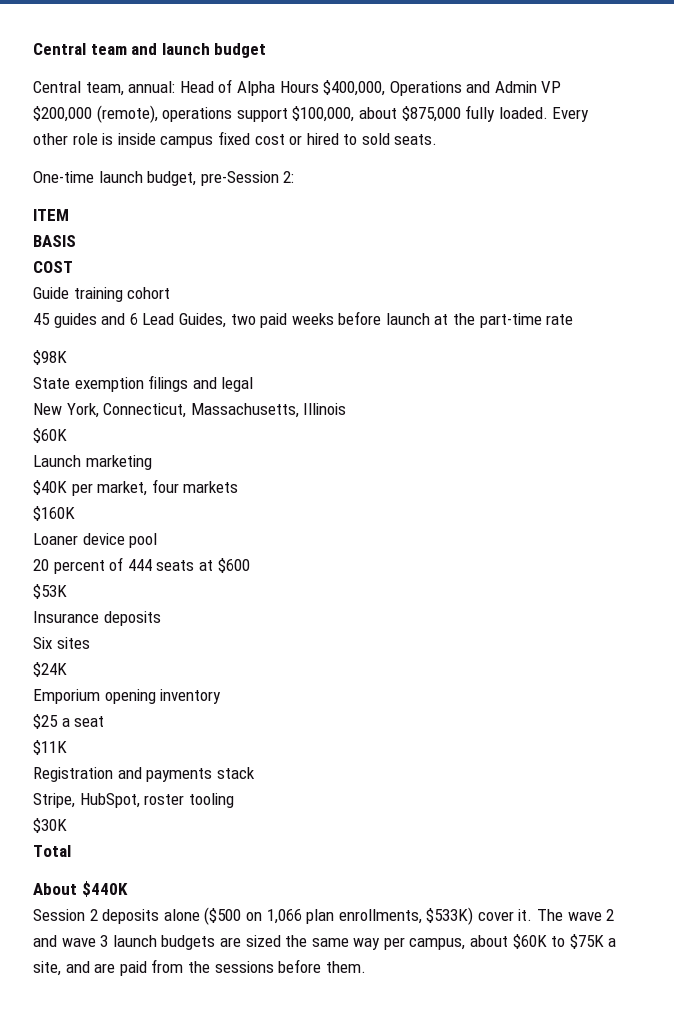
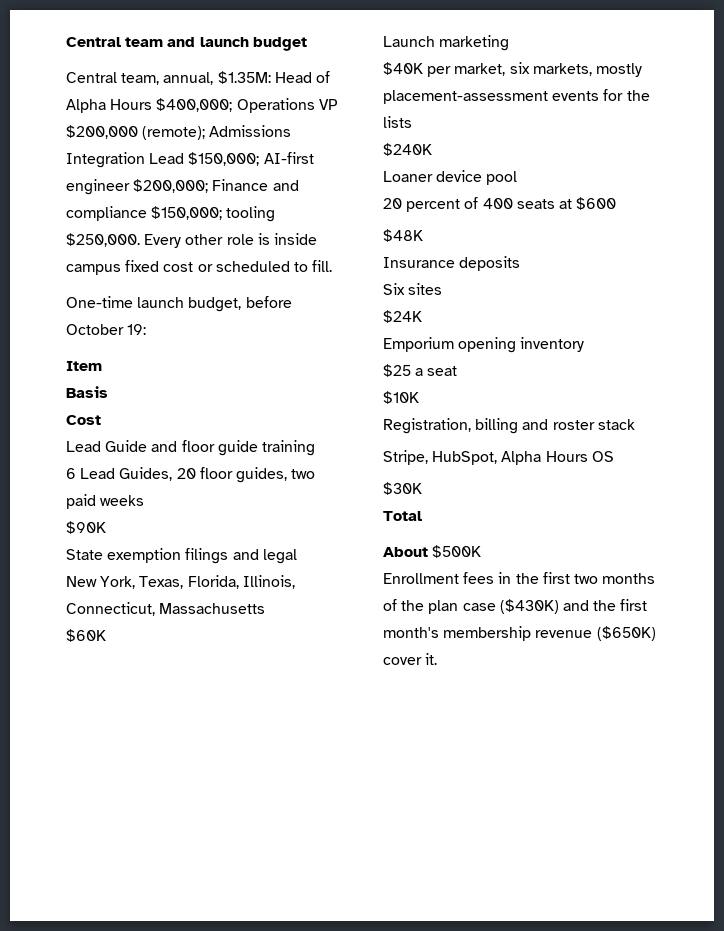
[128,81,176,93] annual: -> [163,71,271,85] annual, $1.35M:
[323,80,562,96] [33,105,548,123] $400,000, Operations and Admin VP $200,000 (remote), operations support $100,000, about $875,000 fully loaded. -> [156,98,338,113] [66,125,292,140] [66,152,314,168] [66,179,299,195] [66,206,276,222] [66,233,140,247] $400,000; Operations VP $200,000 (remote); Admissions Integration Lead $150,000; AI-first engineer $200,000; Finance and compliance $150,000; tooling $250,000.
[306,133,438,145] hired to sold seats. -> [215,260,333,272] scheduled to fill.
[200,171,295,186] [33,209,69,221] [33,235,76,247] [33,261,73,273] [33,287,171,302] [33,311,574,328] [33,350,67,365] pre-Session 2: // ITEM // BASIS // COST // Guide training cohort // 45 guides and 6 Lead Guides, two paid weeks before launch at the part-time rate // $98K -> [245,296,292,308] [66,324,147,335] [66,361,102,371] [66,386,108,398] [66,415,101,425] [66,440,315,456] [66,467,316,483] [66,494,145,509] [66,521,106,534] before October 19: // Item // Basis // Cost // Lead Guide and floor guide training // 6 Lead Guides, 20 floor guides, two paid weeks // $90K
[103,403,347,418] Connecticut, Massachusetts, Illinois -> [139,575,295,589] [66,602,266,616] Texas, Florida, Illinois, Connecticut, Massachusetts
[151,479,239,493] [33,506,75,521] four markets // $160K -> [509,62,642,77] [383,89,650,104] [383,116,412,128] [383,143,432,156] six markets, mostly placement-assessment events for the lists // $240K
[127,559,152,571] 444 -> [482,198,513,209] 400
[33,584,67,599] $53K -> [383,229,423,242] $48K
[33,740,67,755] [33,767,213,782] $11K // Registration and payments -> [383,391,419,404] [383,418,595,434] $10K // Registration, billing and roster
[144,793,234,808] roster tooling -> [501,451,614,465] Alpha Hours OS
[81,881,128,897] [33,907,615,925] [33,934,617,950] [33,959,366,976] $440K // Session 2 deposits alone ($500 on 1,066 plan enrollments, $533K) cover it. The wave 2 and wave 3 launch budgets are sized the same way per campus, about $60K to $75K a site, and are paid from the sessions before them. -> [432,545,482,558] [383,572,656,584] [383,599,648,614] [383,626,656,641] [383,653,438,665] $500K // Enrollment fees in the first two months of the plan case ($430K) and the first month's membership revenue ($650K) cover it.

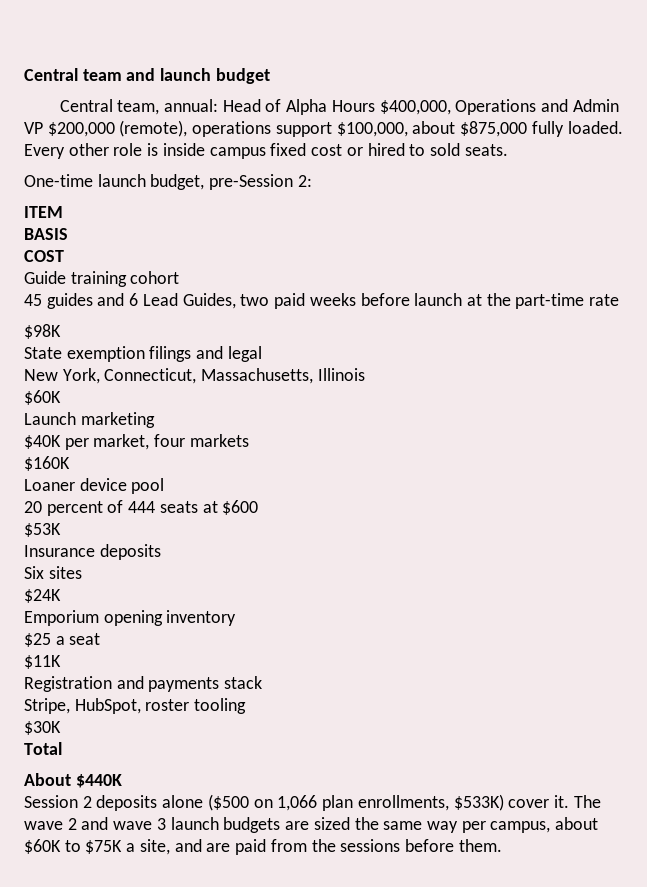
[163,71,271,85] annual, $1.35M: -> [164,99,219,112] annual:
[156,98,338,113] [66,125,292,140] [66,152,314,168] [66,179,299,195] [66,206,276,222] [66,233,140,247] $400,000; Operations VP $200,000 (remote); Admissions Integration Lead $150,000; AI-first engineer $200,000; Finance and compliance $150,000; tooling $250,000. -> [379,99,619,115] [24,120,623,137] $400,000, Operations and Admin VP $200,000 (remote), operations support $100,000, about $875,000 fully loaded.
[215,260,333,272] scheduled to fill. -> [367,143,508,156] hired to sold seats.
[245,296,292,308] [66,324,147,335] [66,361,102,371] [66,386,108,398] [66,415,101,425] [66,440,315,456] [66,467,316,483] [66,494,145,509] [66,521,106,534] before October 19: // Item // Basis // Cost // Lead Guide and floor guide training // 6 Lead Guides, 20 floor guides, two paid weeks // $90K -> [209,174,312,190] [24,206,63,218] [24,228,68,240] [24,250,64,262] [24,271,180,287] [24,293,620,309] [24,324,61,339] pre-Session 2: // ITEM // BASIS // COST // Guide training cohort // 45 guides and 6 Lead Guides, two paid weeks before launch at the part-time rate // $98K
[139,575,295,589] [66,602,266,616] Texas, Florida, Illinois, Connecticut, Massachusetts -> [104,368,365,384] Connecticut, Massachusetts, Illinois
[509,62,642,77] [383,89,650,104] [383,116,412,128] [383,143,432,156] six markets, mostly placement-assessment events for the lists // $240K -> [154,434,249,447] [24,456,70,471] four markets // $160K
[482,198,513,209] 400 -> [128,501,156,513] 444
[383,229,423,242] $48K -> [24,523,61,537] $53K
[383,391,419,404] [383,418,595,434] $10K // Registration, billing and roster -> [24,655,61,669] [24,676,220,692] $11K // Registration and payments
[501,451,614,465] Alpha Hours OS -> [145,698,247,714] roster tooling
[432,545,482,558] [383,572,656,584] [383,599,648,614] [383,626,656,641] [383,653,438,665] $500K // Enrollment fees in the first two months of the plan case ($430K) and the first month's membership revenue ($650K) cover it. -> [75,774,122,788] [24,794,601,811] [24,817,599,833] [24,839,502,855] $440K // Session 2 deposits alone ($500 on 1,066 plan enrollments, $533K) cover it. The wave 2 and wave 3 launch budgets are sized the same way per campus, about $60K to $75K a site, and are paid from the sessions before them.

